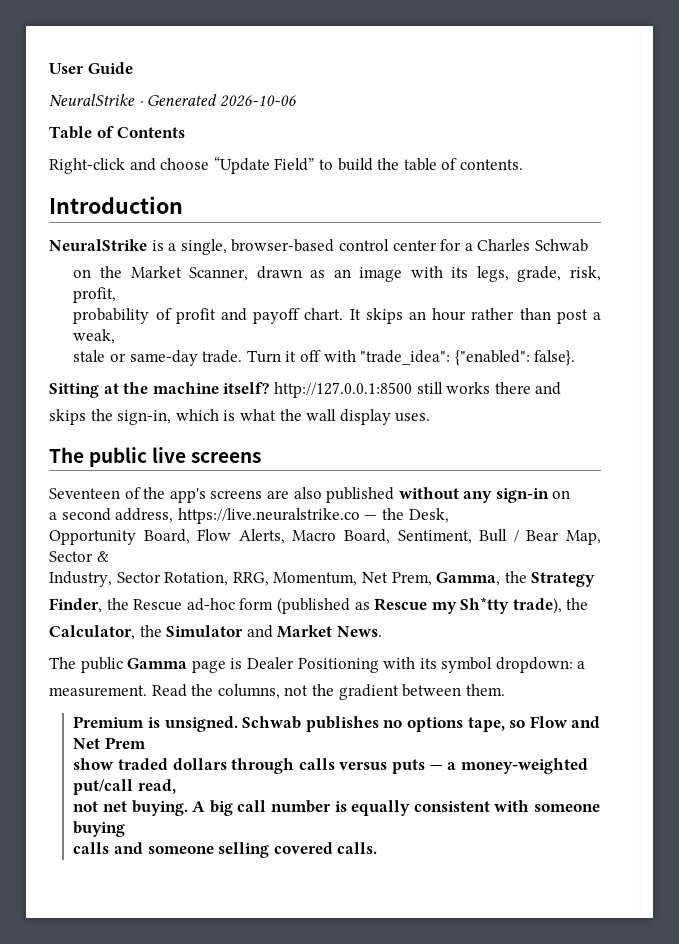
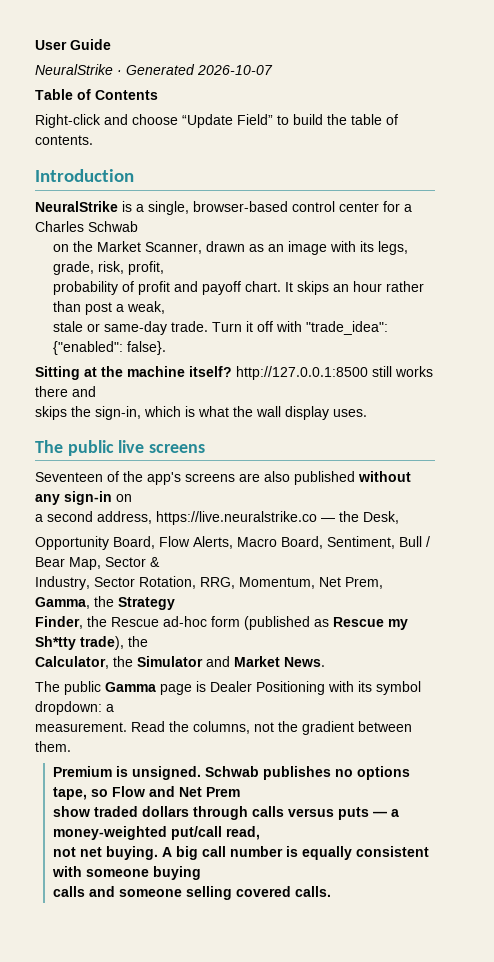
[219,95,297,107] 2026-10-06 -> [197,65,273,75] 2026-10-07

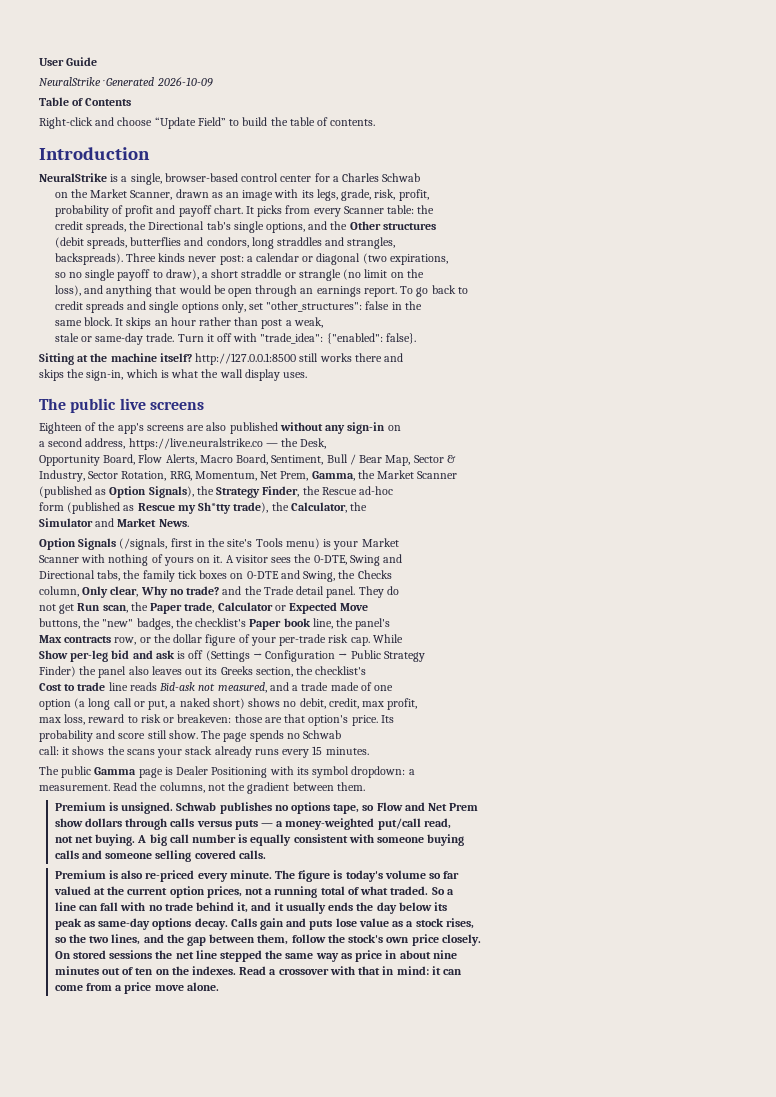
[197,65,273,75] 2026-10-07 -> [156,77,213,87] 2026-10-09
(293, 287) none -> [257,205,435,217] [54,221,436,233] [54,237,396,249] [54,253,448,265] [54,269,424,281] [54,285,468,297] [54,301,422,313] [54,317,124,326] picks from every Scanner table: the // credit spreads, the Directional tab's single options, and the Other structures // (debit spreads, butterflies and condors, long straddles and strangles, // backspreads). Three kinds never post: a calendar or diagonal (two expirations, // so no single payoff to draw), a short straddle or strangle (no limit on the // loss), and anything that would be open through an earnings report. To go back to // credit spreads and single options only, set "other_structures": false in the // same block. It
[35,472,103,482] Seventeen -> [39,422,82,434] Eighteen
[118,597,175,610] Strategy // -> [377,470,458,479] [39,486,261,498] Market Scanner // (published as Option Signals), the Strategy
(207, 621) none -> (394, 490) //
(148, 641) // -> (289, 506) none
(133, 661) none -> (368, 506) //
(325, 662) none -> [39,538,399,550] [39,554,403,566] [39,570,392,582] [39,586,399,598] [39,602,369,614] [39,618,391,630] [39,634,403,646] [39,650,425,662] [39,666,367,678] [39,682,394,693] [39,698,418,710] [39,714,394,726] [39,730,342,742] [39,746,369,758] // Option Signals (/signals, first in the site's Tools menu) is your Market // Scanner with nothing of yours on it. A visitor sees the 0-DTE, Swing and // Directional tabs, the family tick boxes on 0-DTE and Swing, the Checks // column, Only clear, Why no trade? and the Trade detail panel. They do // not get Run scan, the Paper trade, Calculator or Expected Move // buttons, the "new" badges, the checklist's Paper book line, the panel's // Max contracts row, or the dollar figure of your per-trade risk cap. While // Show per-leg bid and ask is off (Settings → Configuration → Public Strategy // Finder) the panel also leaves out its Greeks section, the checklist's // Cost to trade line reads Bid-ask not measured, and a trade made of one // option (a long call or put, a naked short) shows no debit, credit, max profit, // max loss, reward to risk or breakeven: those are that option's price. Its // probability and score still show. The page spends no Schwab // call: it shows the scans your stack already runs every 15 minutes.
[93,806,138,817] traded -> (83, 822) none
(331, 891) none -> [54,870,460,882] [53,886,454,898] [54,902,448,914] [54,918,474,930] [54,934,481,946] [54,950,457,962] [54,966,463,975] [54,982,219,994] // Premium is also re-priced every minute. The figure is today's volume so far // valued at the current option prices, not a running total of what traded. So a // line can fall with no trade behind it, and it usually ends the day below its // peak as same-day options decay. Calls gain and puts lose value as a stock rises, // so the two lines, and the gap between them, follow the stock's own price closely. // On stored sessions the net line stepped the same way as price in about nine // minutes out of ten on the indexes. Read a crossover with that in mind: it can // come from a price move alone.

